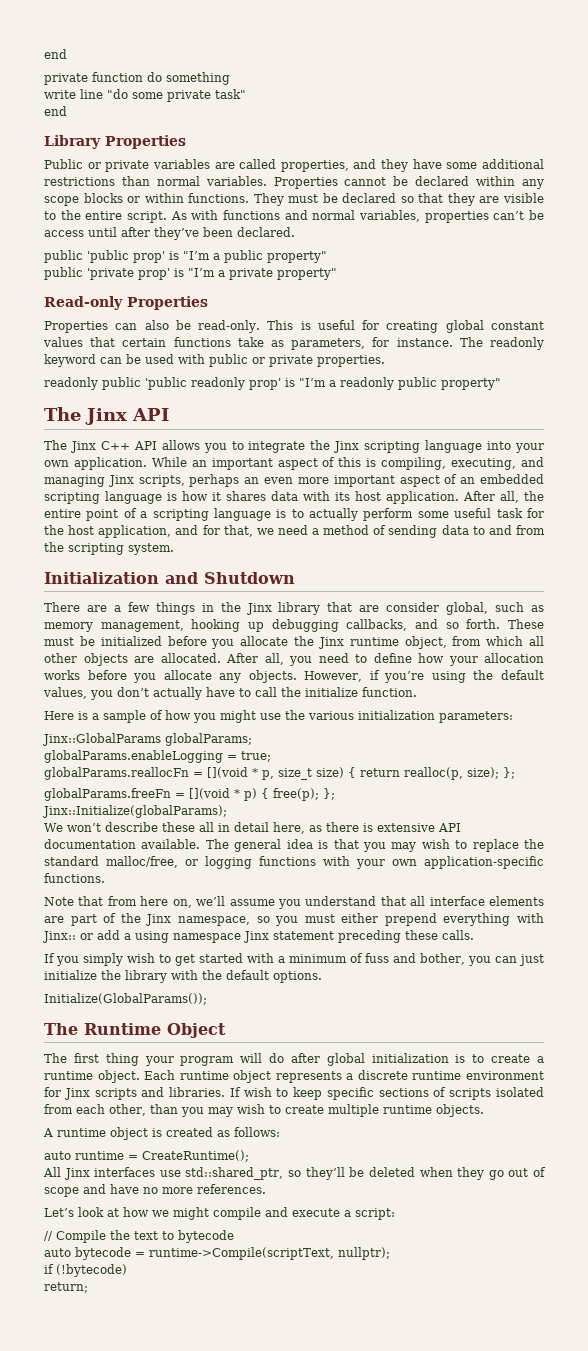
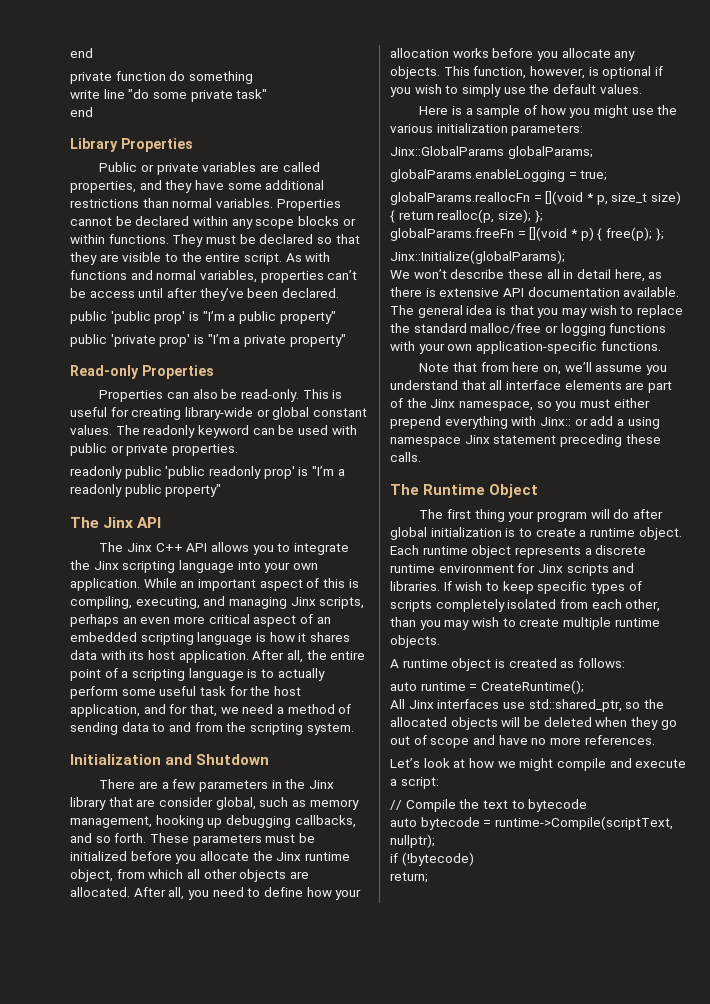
[445,320,544,333] [43,337,453,350] global constant values that certain functions take as parameters, for instance. -> [184,407,367,420] [70,425,112,435] library-wide or global constant values.
[333,475,395,487] important -> [208,614,250,624] critical
[155,602,195,615] things -> [198,780,268,792] parameters
(544, 624) none -> [192,834,262,846] parameters
[304,670,544,683] [43,687,417,700] However, if you’re using the default values, you don’t actually have to call the initialize function. -> [443,66,663,79] [390,84,642,97] This function, however, is optional if you wish to simply use the default values.
[106,856,178,868] malloc/free, -> [470,323,542,334] malloc/free
[44,953,544,966] [44,970,322,983] [44,993,207,1005] // If you simply wish to get started with a minimum of fuss and bother, you can just initialize the library with the default options. // Initialize(GlobalParams()); -> (421, 457) none
[378,1088,429,1097] sections -> [590,582,625,594] types
(492, 1094) none -> [435,599,505,612] completely
[305,1167,345,1180] they’ll -> [643,699,664,709] [390,717,521,730] the allocated objects will

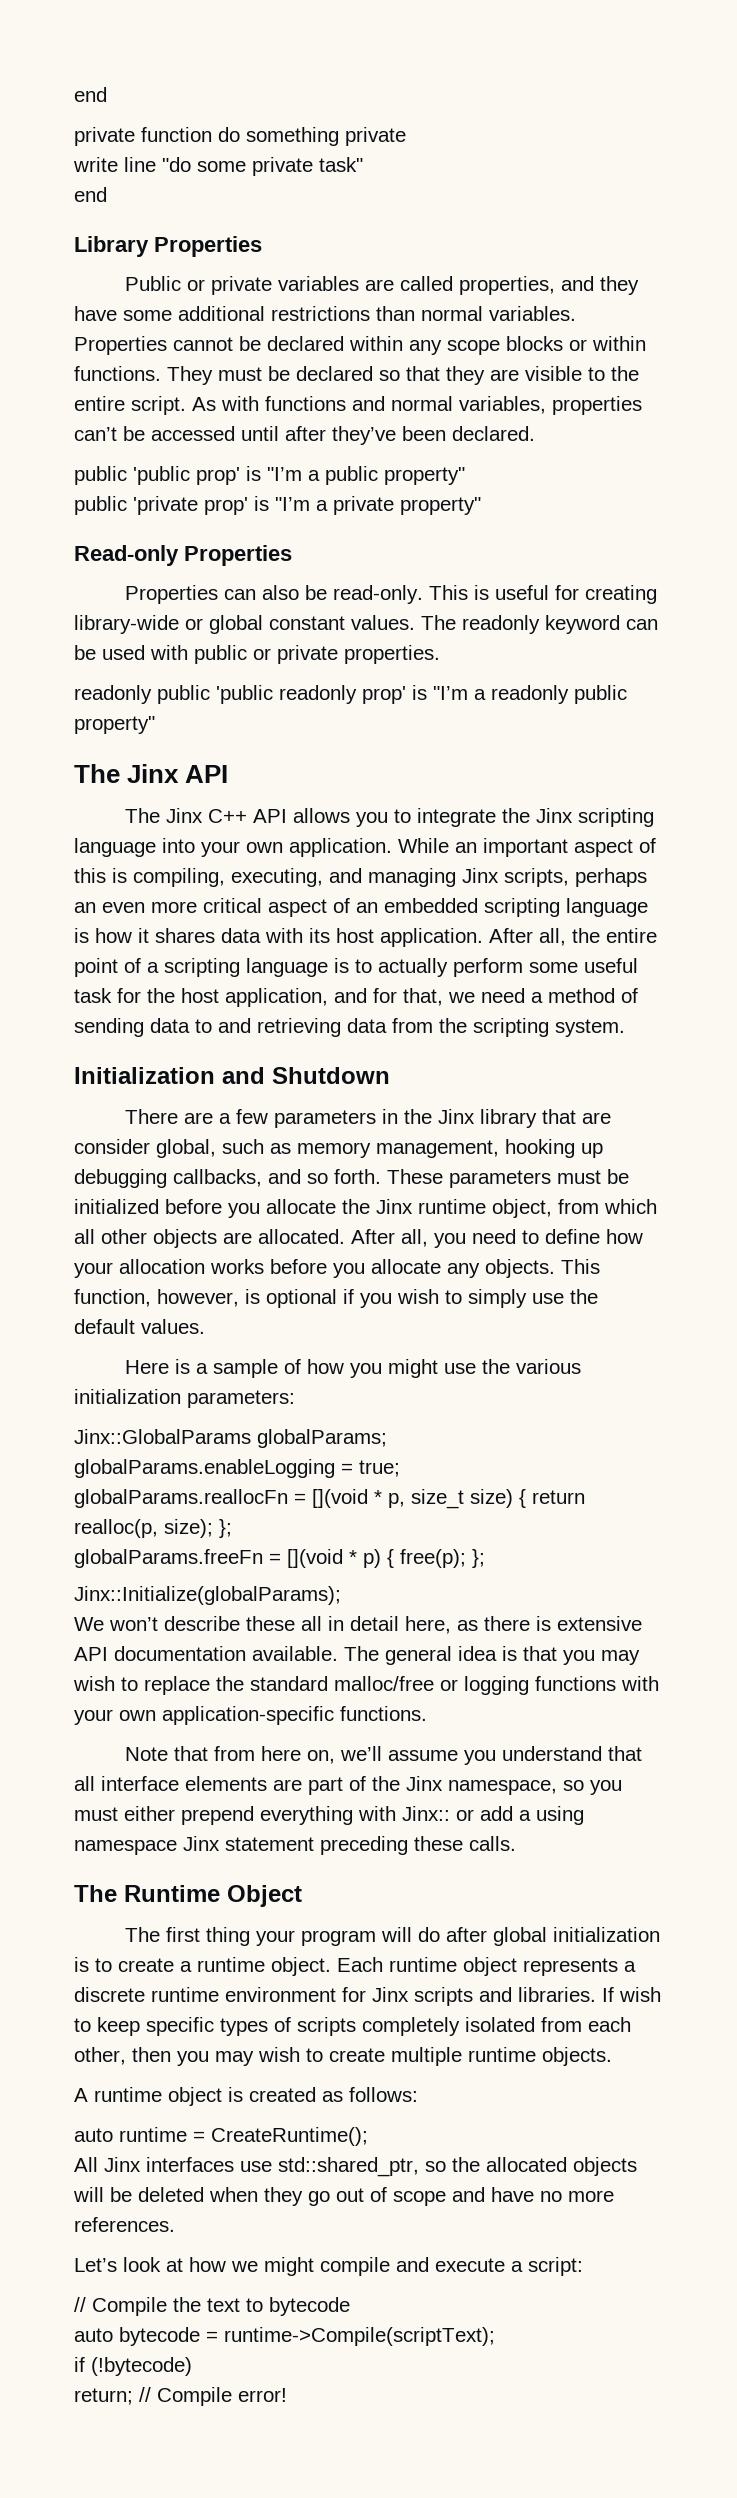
(253, 77) none -> [345,127,406,146] private
[89,291,135,298] access -> [151,426,235,441] accessed
(191, 727) none -> [257,1018,387,1037] retrieving data
[390,617,416,627] than -> [132,2047,171,2062] then
[494,816,673,830] [390,834,435,848] runtime->Compile(scriptText, nullptr); -> [224,2327,495,2346] runtime->Compile(scriptText);
(428, 877) none -> [139,2387,287,2406] // Compile error!

